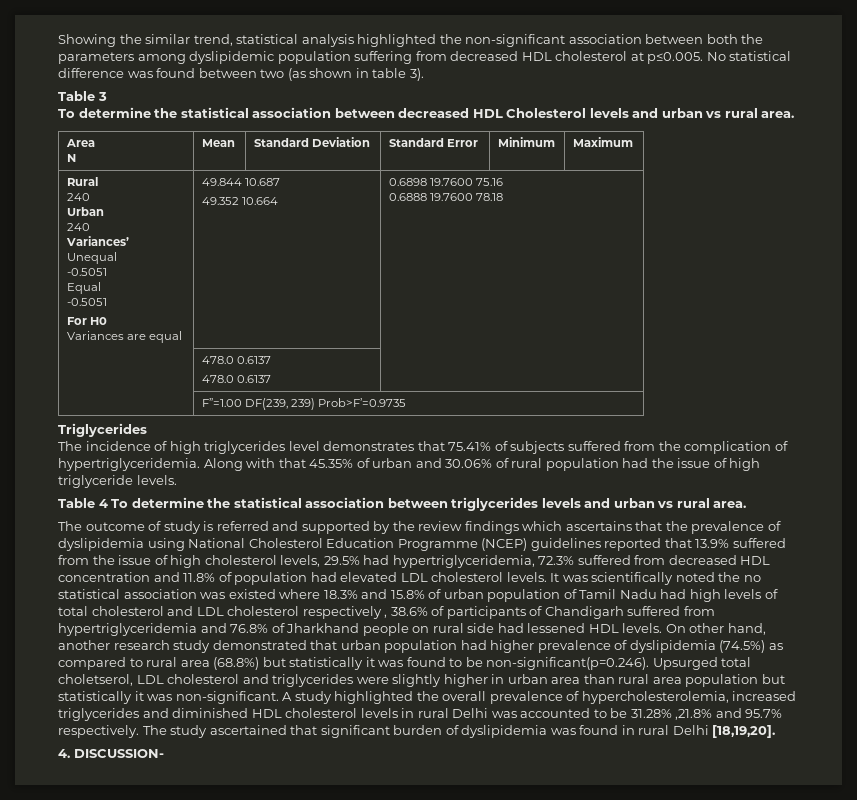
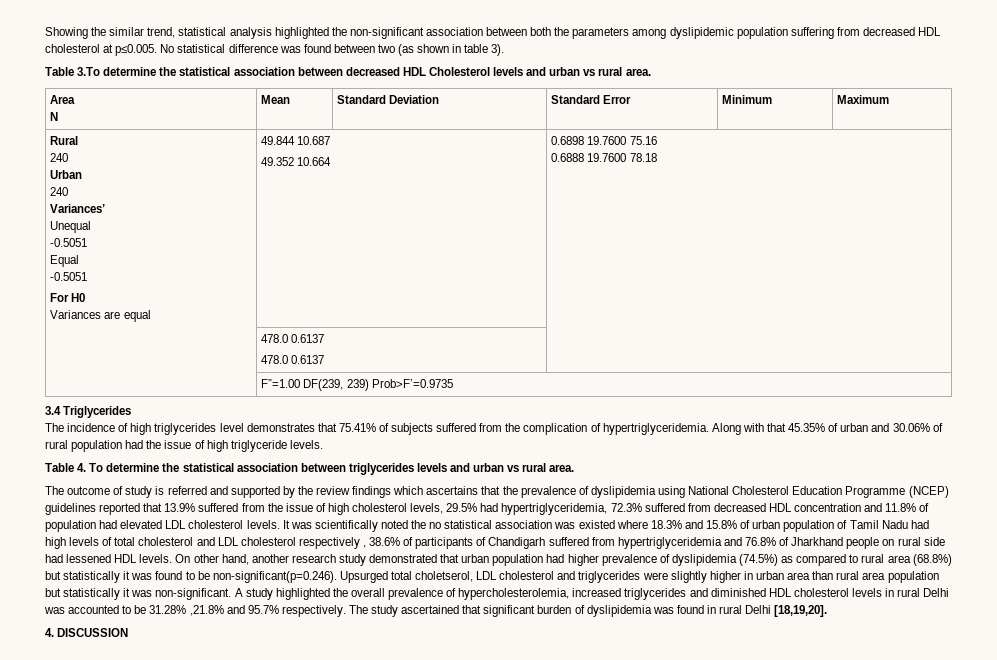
[97,92,107,101] [58,109,75,118] 3 // To -> [77,67,101,76] 3.To
(407, 402) none -> [45,406,61,415] 3.4
[98,499,108,508] 4 -> [77,463,87,472] 4.
[73,749,164,758] DISCUSSION- -> [57,628,129,637] DISCUSSION

